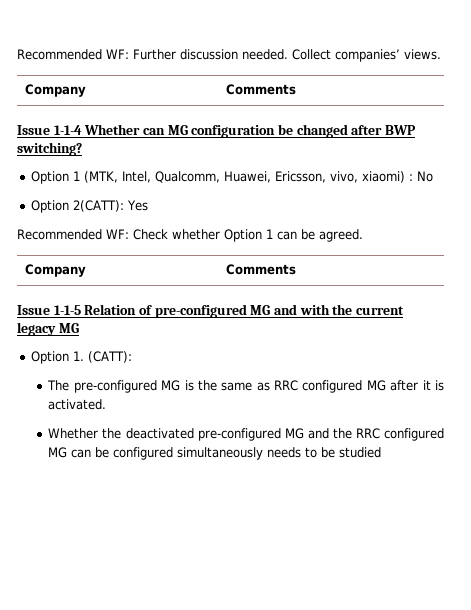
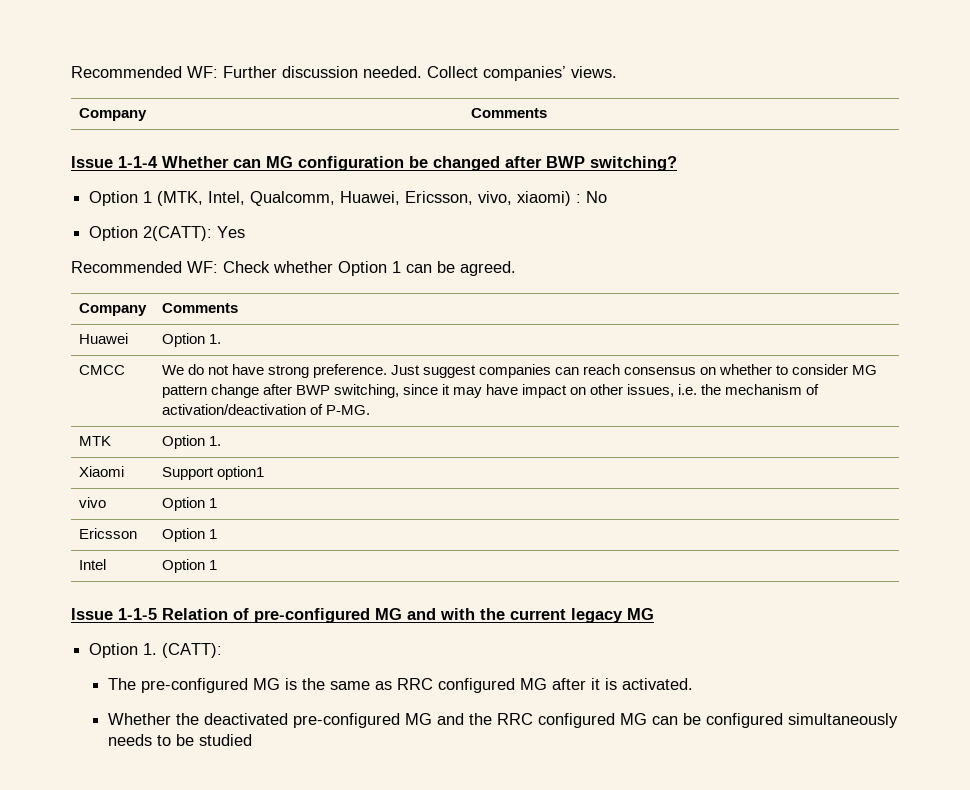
(296, 269) none -> [78,333,128,344] [161,333,221,347] [78,365,125,375] [161,364,878,378] [161,384,820,398] [161,404,370,415] [78,436,111,446] [161,435,221,449] [78,466,124,477] [161,466,264,480] [78,497,106,508] [161,497,217,511] [78,528,137,539] [161,528,217,542] [78,559,106,570] [161,559,217,573] // Huawei | Option 1. // CMCC | We do not have strong preference. Just suggest companies can reach consensus on whether to consider MG pattern change after BWP switching, since it may have impact on other issues, i.e. the mechanism of activation/deactivation of P-MG. // MTK | Option 1. // Xiaomi | Support option1 // vivo | Option 1 // Ericsson | Option 1 // Intel | Option 1

